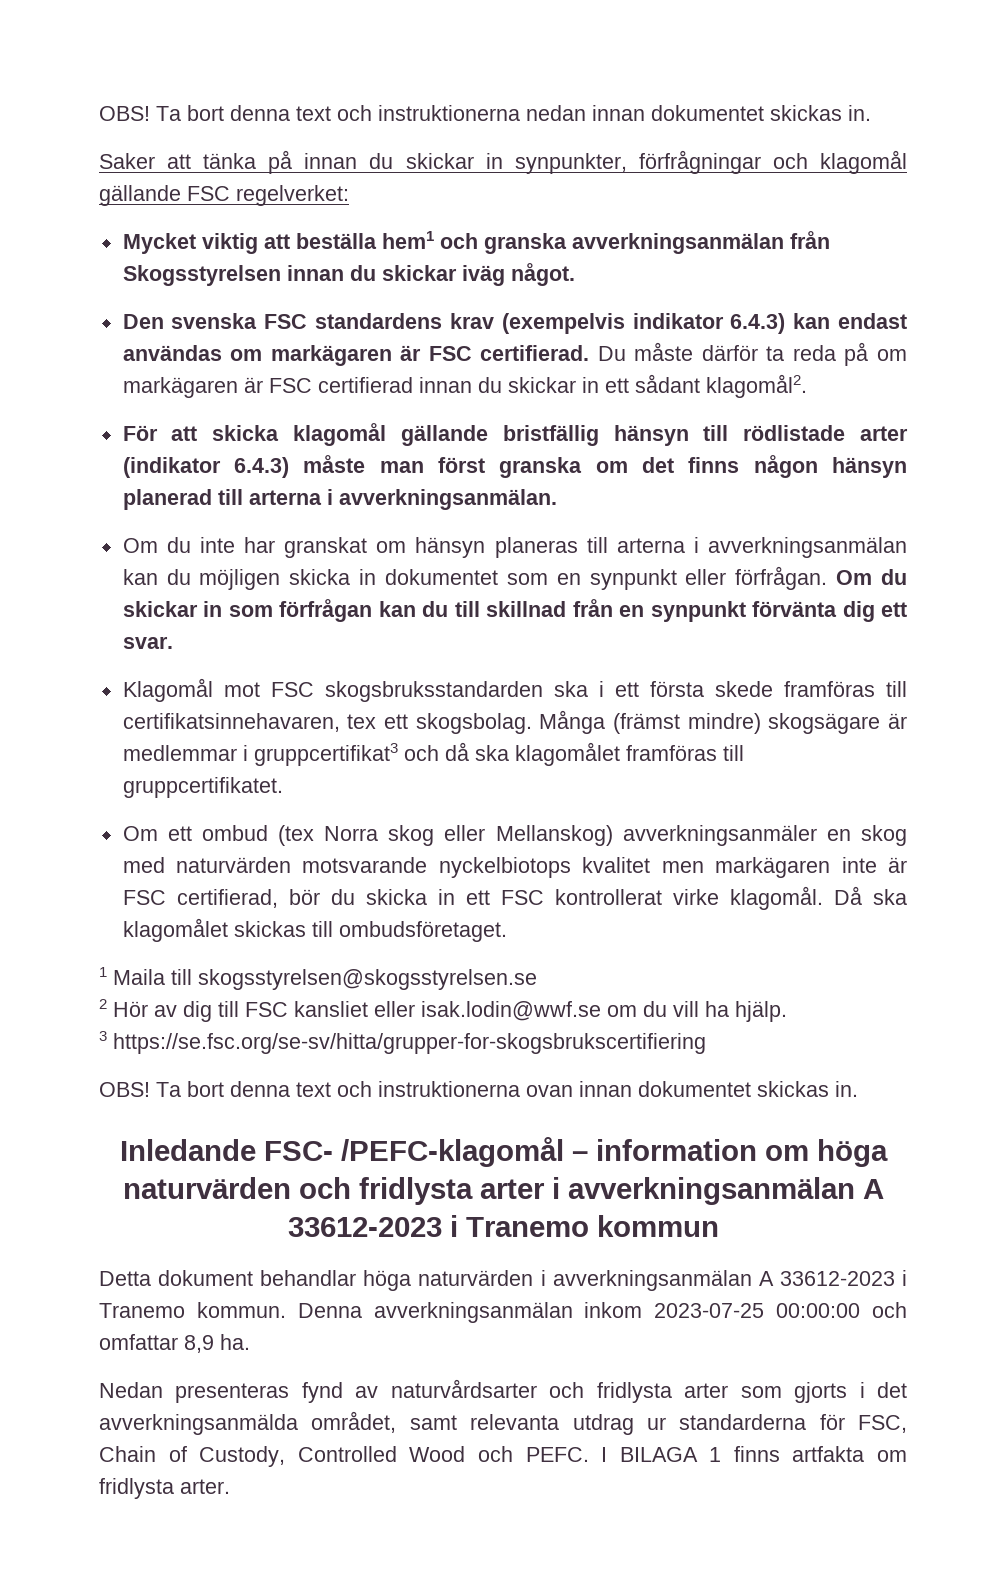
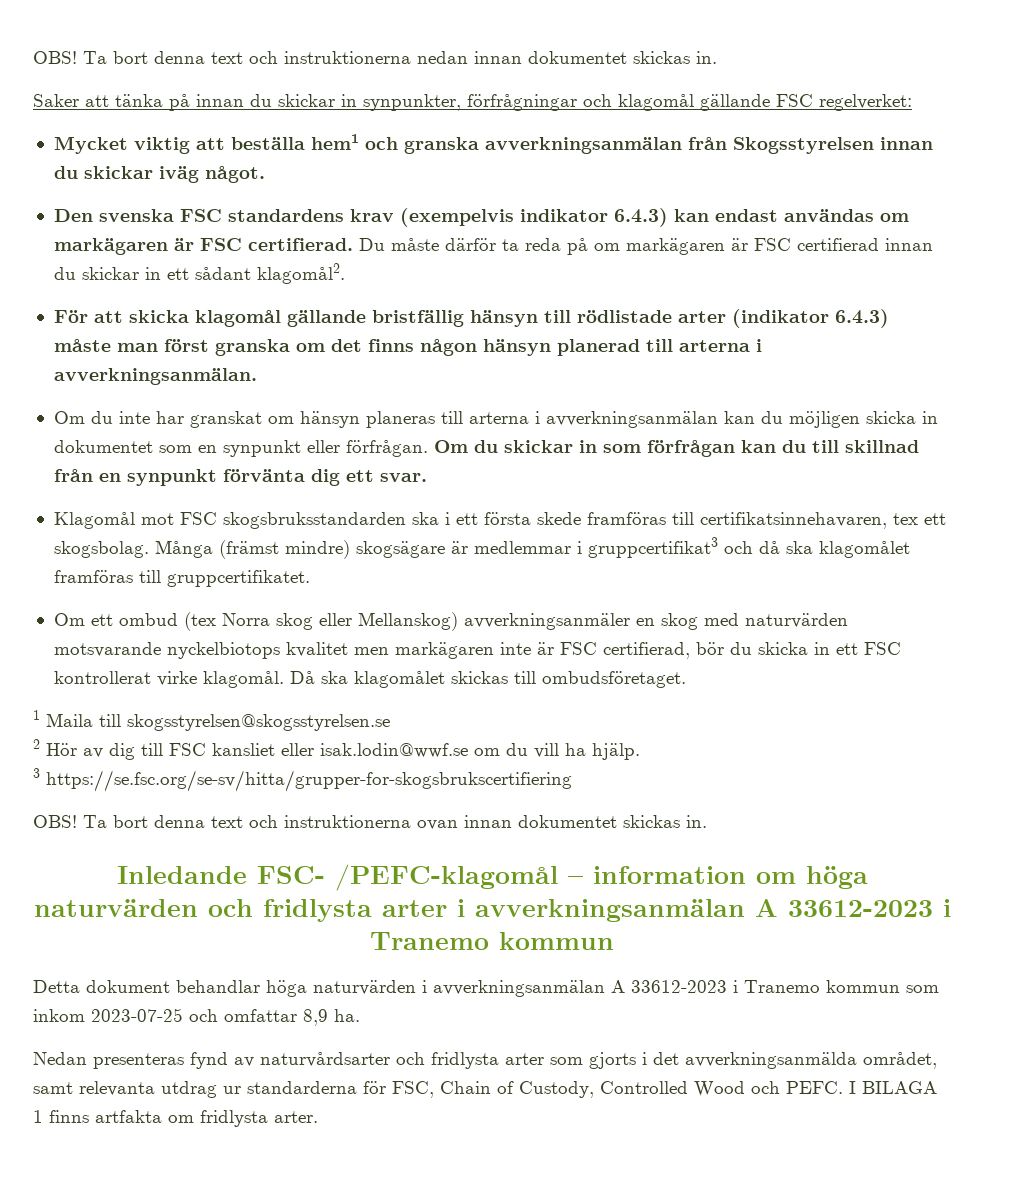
[196,1302,573,1323] kommun. Denna avverkningsanmälan -> [826,980,939,993] kommun som
[776,1303,861,1318] 00:00:00 -> (183, 1015) none

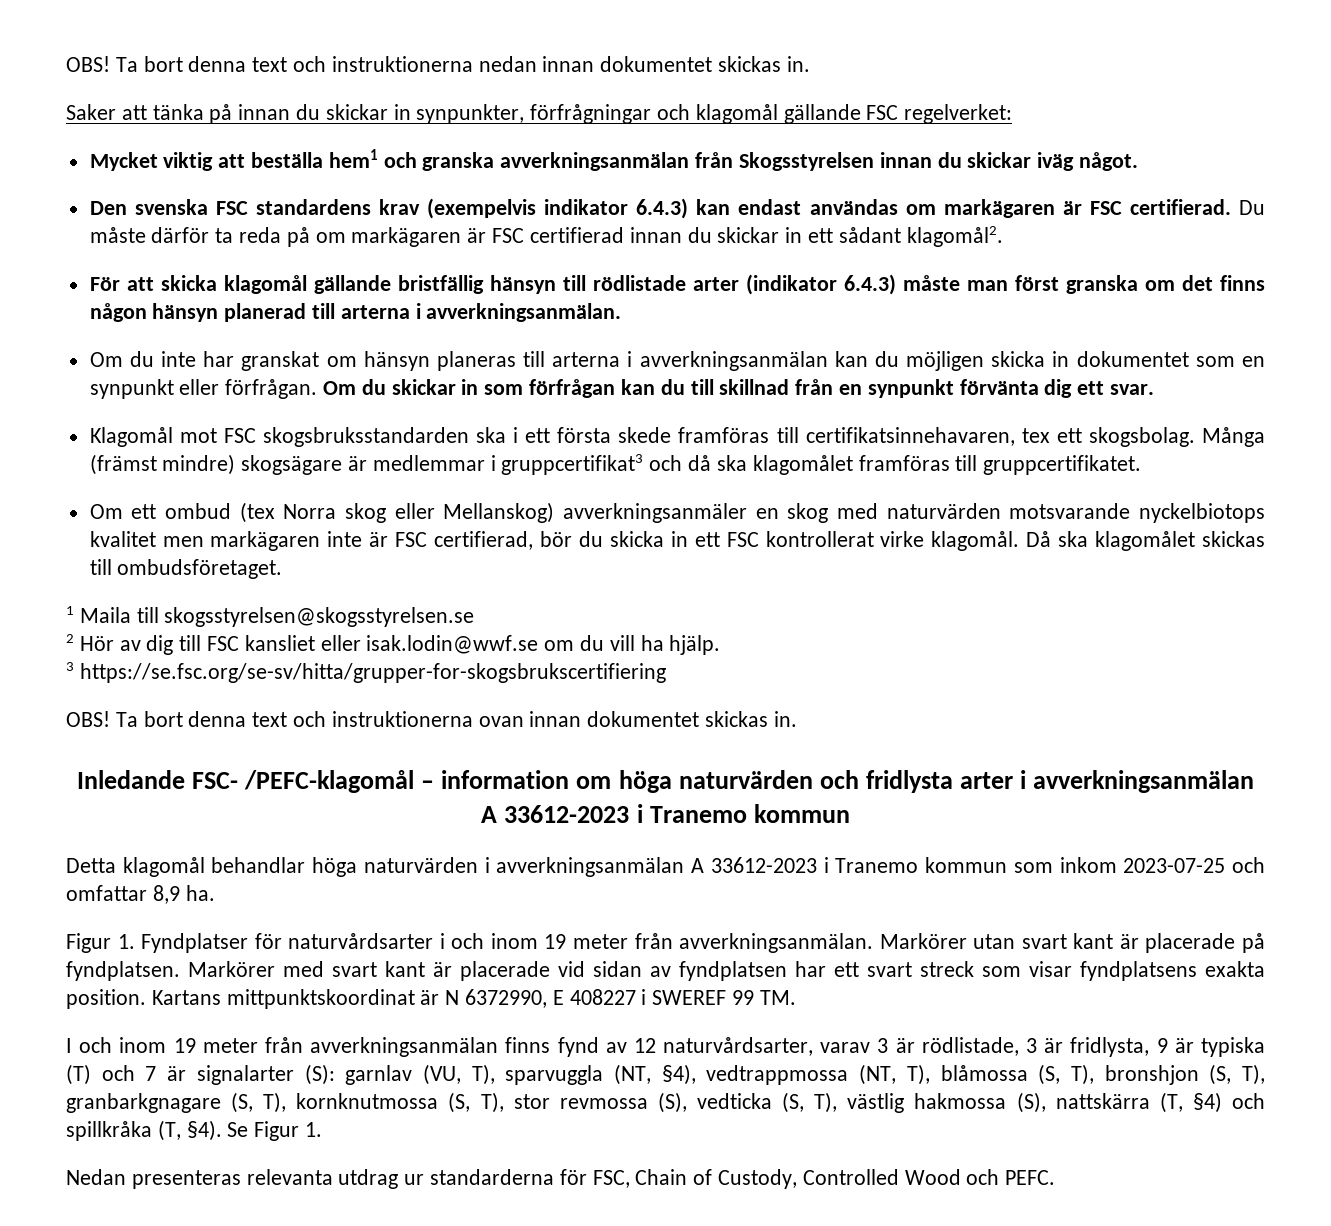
[86,980,170,993] dokument -> [122,857,205,877] klagomål
[33,1052,937,1069] [33,1082,73,1094] Nedan presenteras fynd av naturvårdsarter och fridlysta arter som gjorts i det avverkningsanmälda området, samt -> [66,933,1265,953] [66,961,1265,981] [66,989,796,1009] [66,1037,1265,1057] [66,1064,1266,1085] [66,1092,1265,1113] [66,1120,323,1141] [66,1169,241,1189] Figur 1. Fyndplatser för naturvårdsarter i och inom 19 meter från avverkningsanmälan. Markörer utan svart kant är placerade på fyndplatsen. Markörer med svart kant är placerade vid sidan av fyndplatsen har ett svart streck som visar fyndplatsens exakta position. Kartans mittpunktskoordinat är N 6372990, E 408227 i SWEREF 99 TM. // I och inom 19 meter från avverkningsanmälan finns fynd av 12 naturvårdsarter, varav 3 är rödlistade, 3 är fridlysta, 9 är typiska (T) och 7 är signalarter (S): garnlav (VU, T), sparvuggla (NT, §4), vedtrappmossa (NT, T), blåmossa (S, T), bronshjon (S, T), granbarkgnagare (S, T), kornknutmossa (S, T), stor revmossa (S), vedticka (S, T), västlig hakmossa (S), nattskärra (T, §4) och spillkråka (T, §4). Se Figur 1. // Nedan presenteras
[849,1081,937,1094] [33,1110,318,1127] I BILAGA 1 finns artfakta om fridlysta arter. -> (1056, 1177) none

